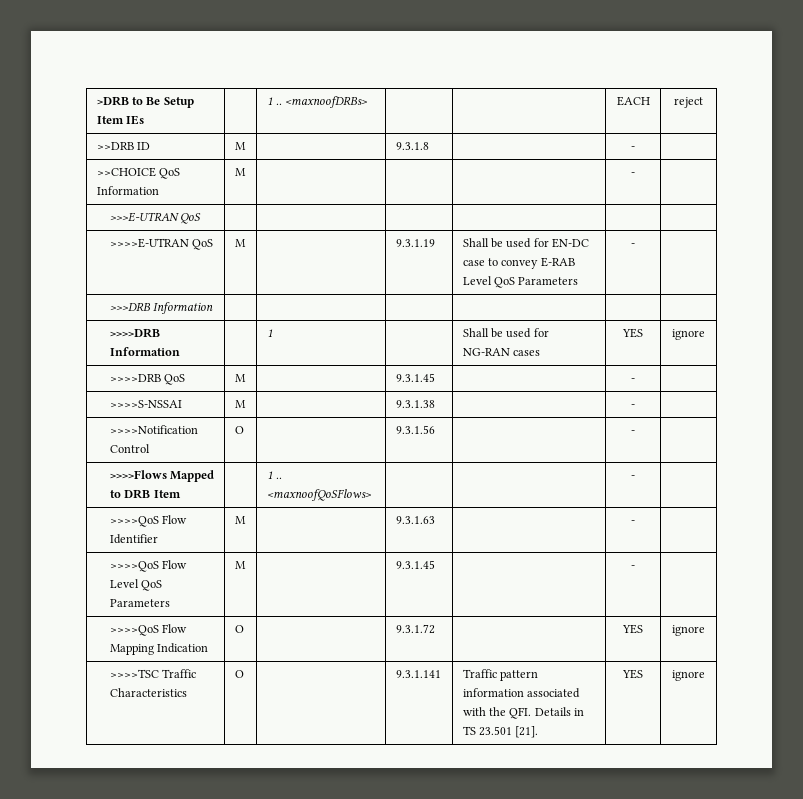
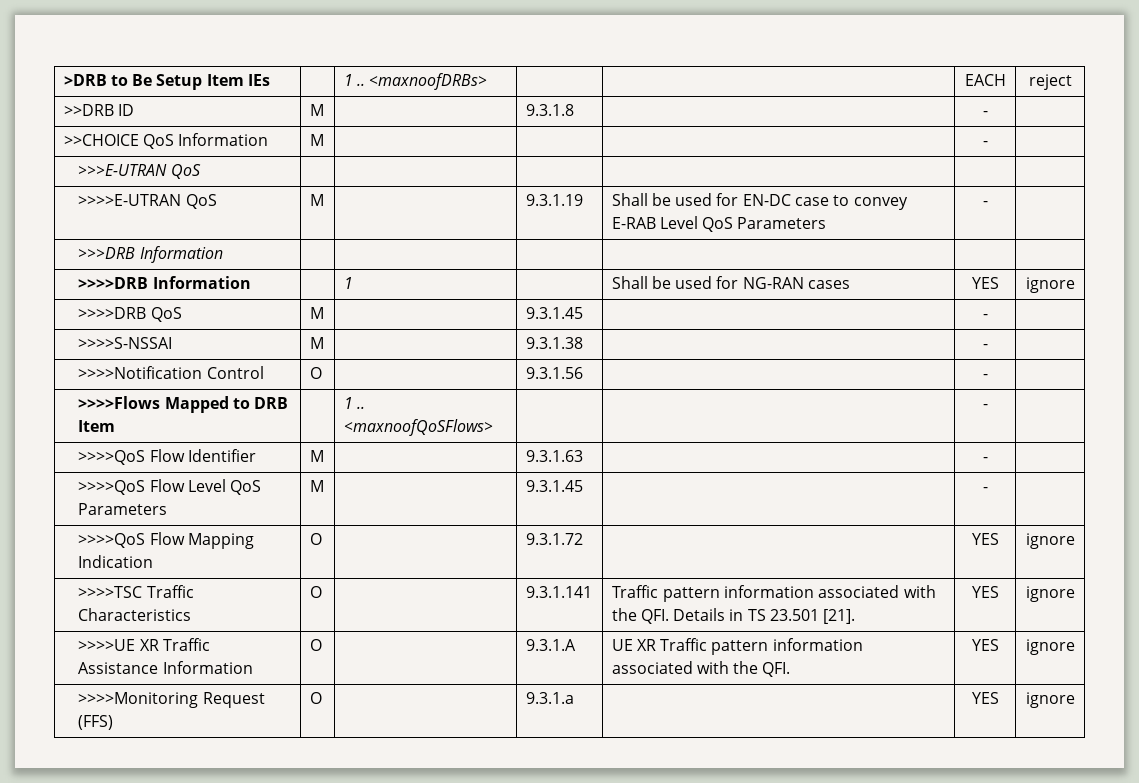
(705, 675) none -> [78,638,211,651] [78,661,253,674] [309,639,322,651] [525,639,576,651] [611,638,863,655] [611,661,791,677] [971,639,999,651] [1025,639,1075,655] [78,692,265,708] [78,715,114,730] [309,692,322,704] [525,692,574,704] [971,692,999,704] [1025,692,1075,708] // >>>>UE XR Traffic Assistance Information | O | | 9.3.1.A | UE XR Traffic pattern information associated with the QFI. | YES | ignore // >>>>Monitoring Request (FFS) | O | | 9.3.1.a | | YES | ignore

